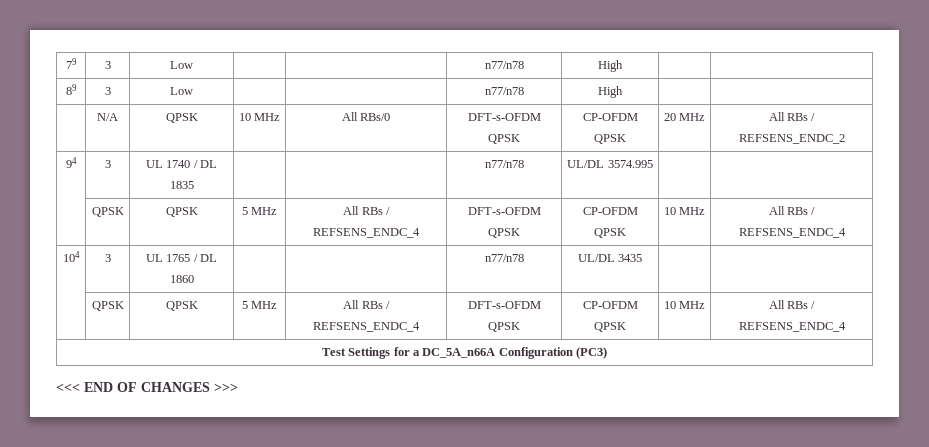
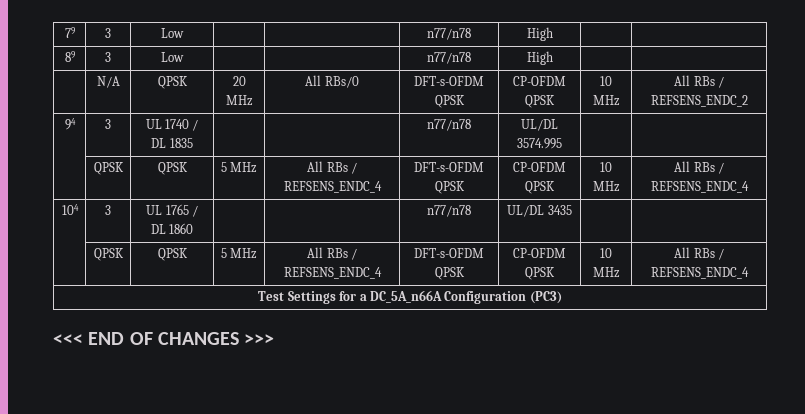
[238,113,251,121] 10 -> [232,76,246,86] 20
[663,113,676,121] 20 -> [600,76,612,86] 10

